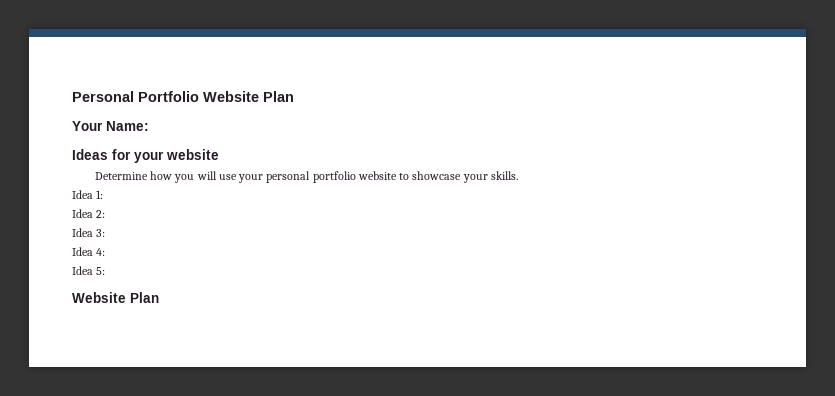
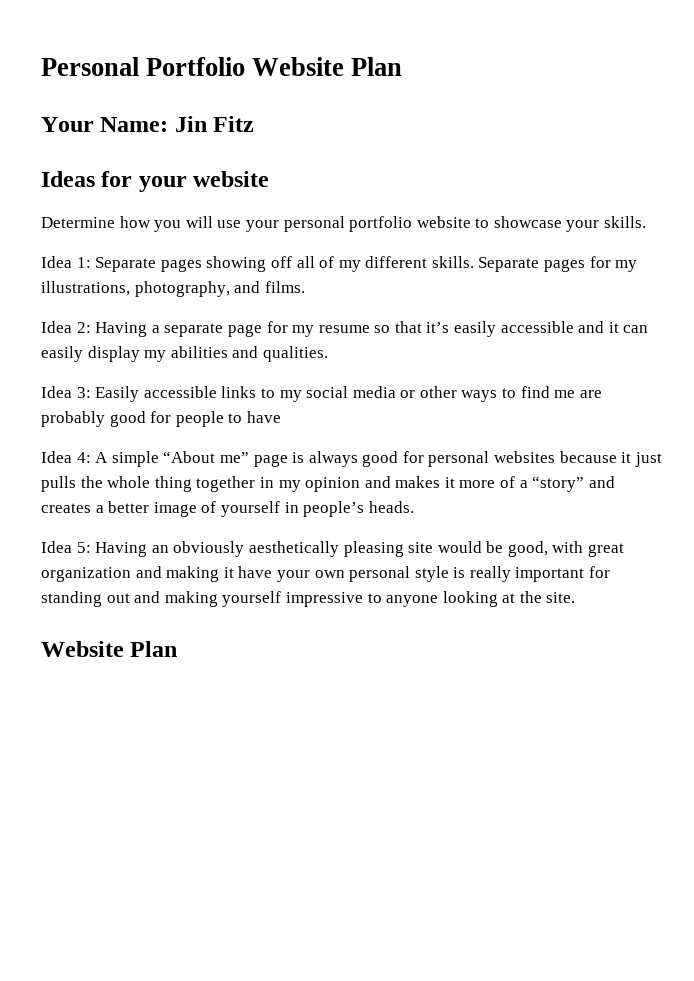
(149, 126) none -> [174,116,255,132] Jin Fitz
[72,209,106,218] [72,228,106,237] [72,247,106,256] [72,266,106,275] // Idea 2: // Idea 3: // Idea 4: // Idea 5: -> [95,256,638,272] [41,281,305,297] [41,321,649,337] [41,346,328,362] [41,386,602,402] [41,411,281,427] [41,451,662,467] [41,476,615,492] [41,501,414,517] [41,541,625,557] [41,566,611,582] [41,591,576,607] Separate pages showing off all of my different skills. Separate pages for my illustrations, photography, and films. // Idea 2: Having a separate page for my resume so that it’s easily accessible and it can easily display my abilities and qualities. // Idea 3: Easily accessible links to my social media or other ways to find me are probably good for people to have // Idea 4: A simple “About me” page is always good for personal websites because it just pulls the whole thing together in my opinion and makes it more of a “story” and creates a better image of yourself in people’s heads. // Idea 5: Having an obviously aesthetically pleasing site would be good, with great organization and making it have your own personal style is really important for standing out and making yourself impressive to anyone looking at the site.

